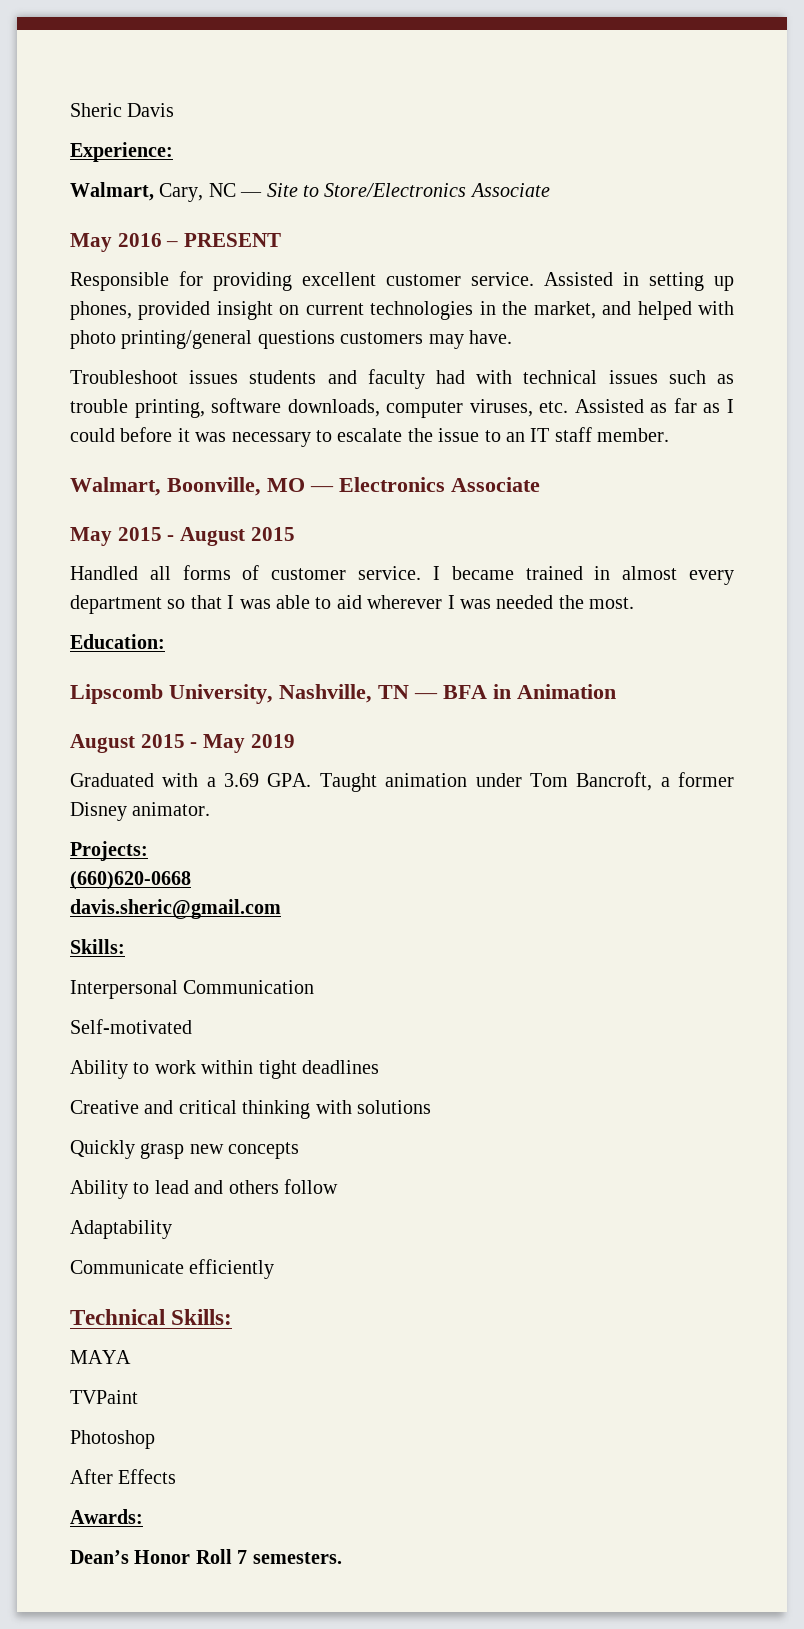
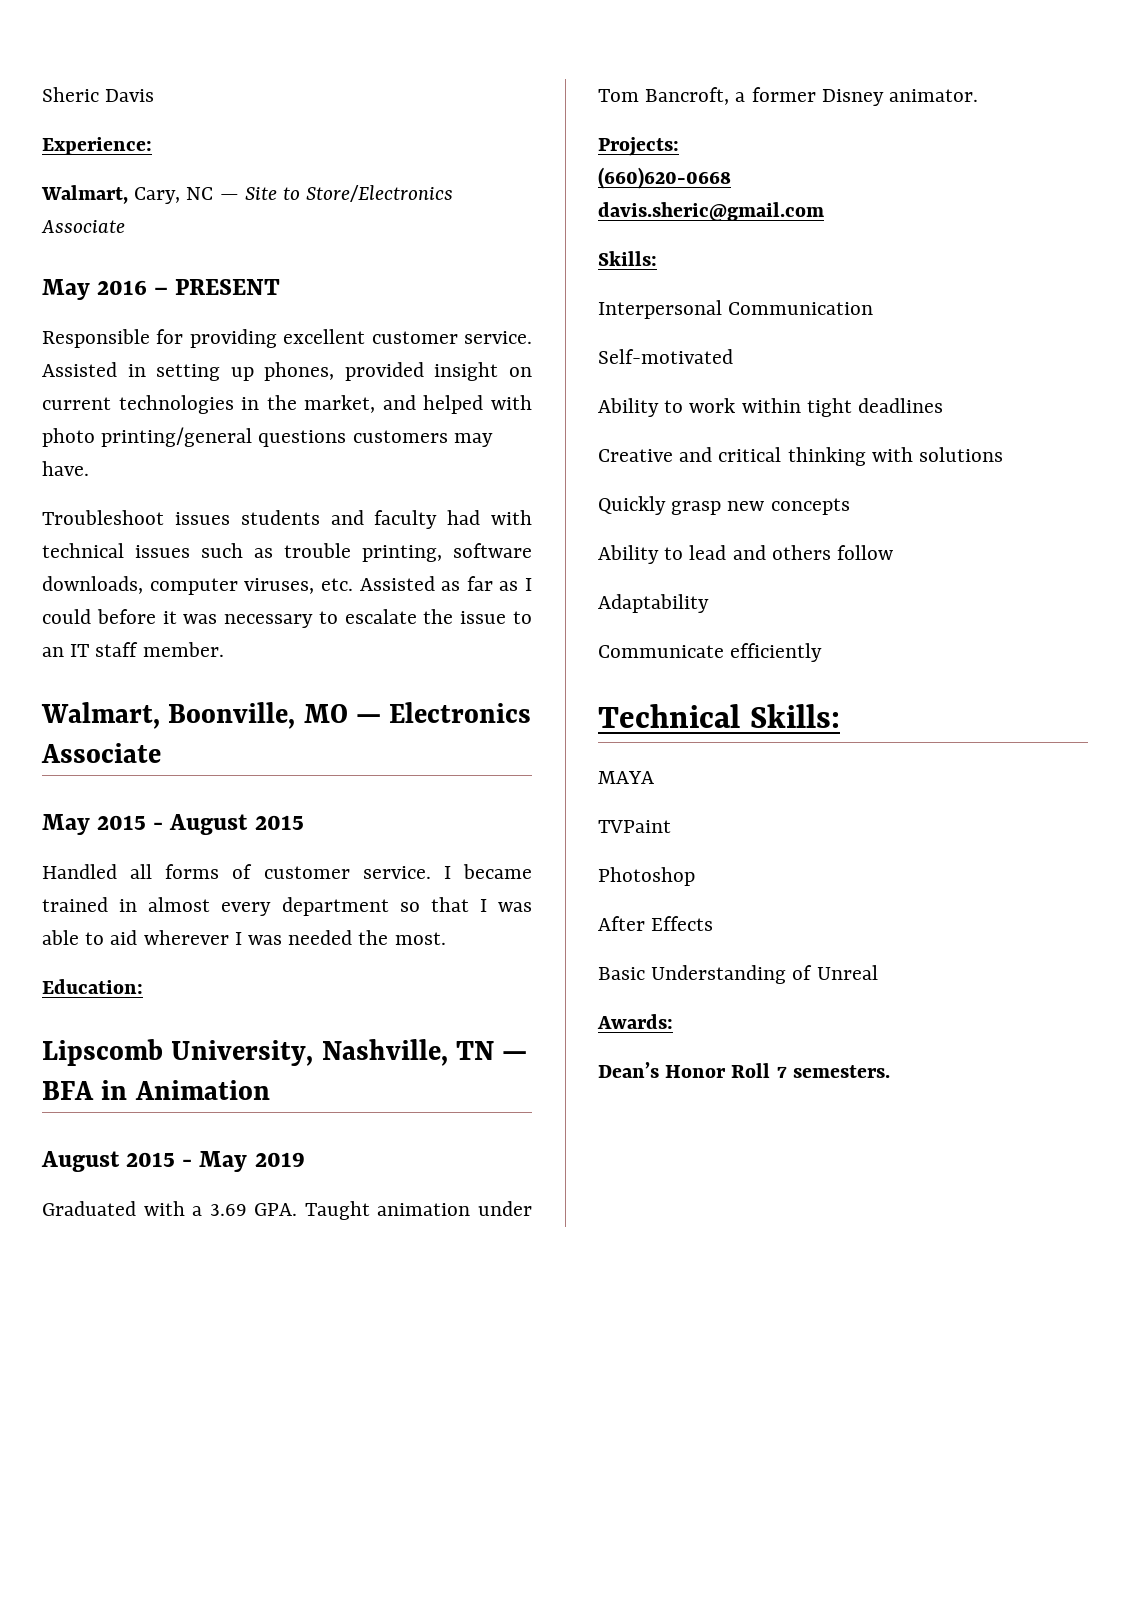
(177, 1476) none -> [598,965,878,984] // Basic Understanding of Unreal

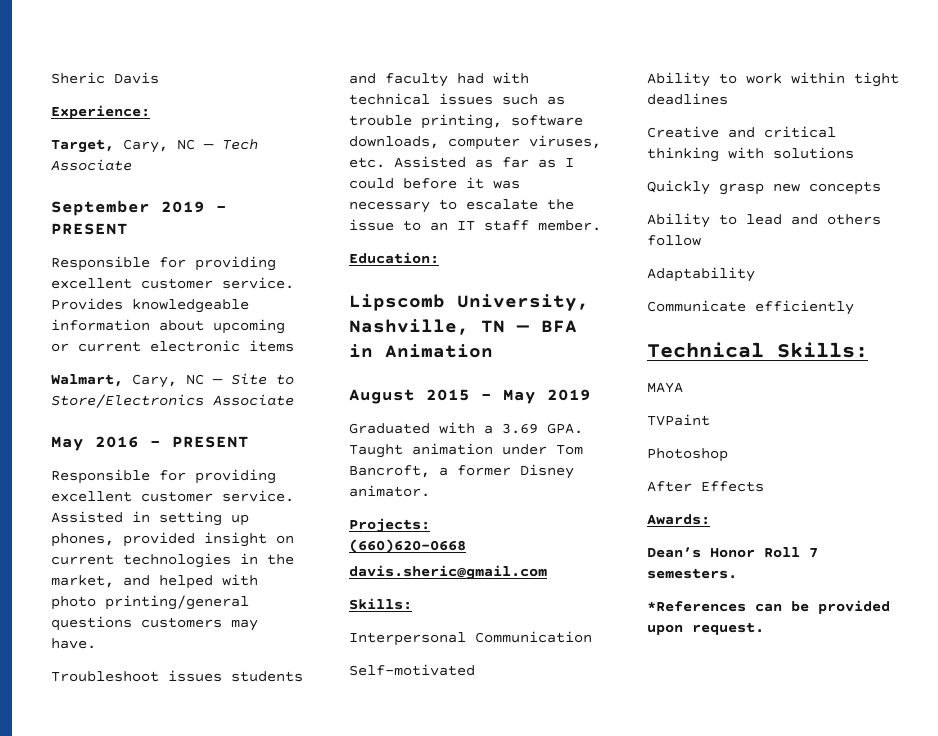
(152, 146) none -> [51,139,258,153] [51,159,132,171] [51,200,227,216] [51,223,128,235] [51,256,276,271] [51,277,294,289] [51,298,249,313] [51,319,285,334] [51,340,294,352] // Target, Cary, NC — Tech Associate // September 2019 - PRESENT // Responsible for providing excellent customer service. Provides knowledgeable information about upcoming or current electronic items
[41,702,532,729] [41,743,161,763] [42,814,304,835] [42,864,532,879] [42,897,532,916] [42,930,446,945] // Walmart, Boonville, MO — Electronics Associate // May 2015 - August 2015 // Handled all forms of customer service. I became trained in almost every department so that I was able to aid wherever I was needed the most. -> (601, 225) none
[598,965,878,984] // Basic Understanding of Unreal -> (764, 486) none
(890, 1071) none -> [647,600,890,614] [647,622,764,635] // *References can be provided upon request.

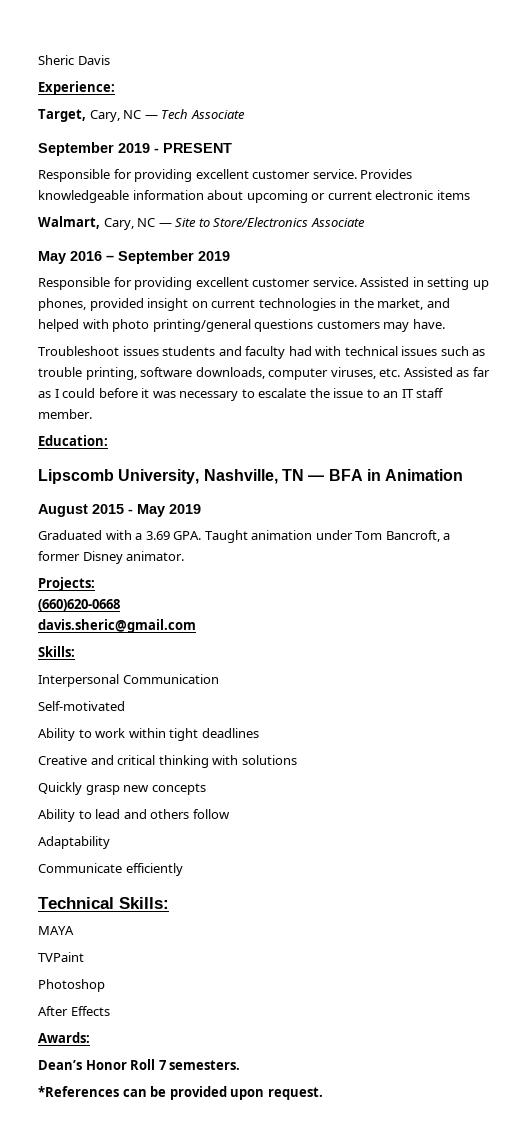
[172,436,249,448] PRESENT -> [118,250,230,264] September 2019

